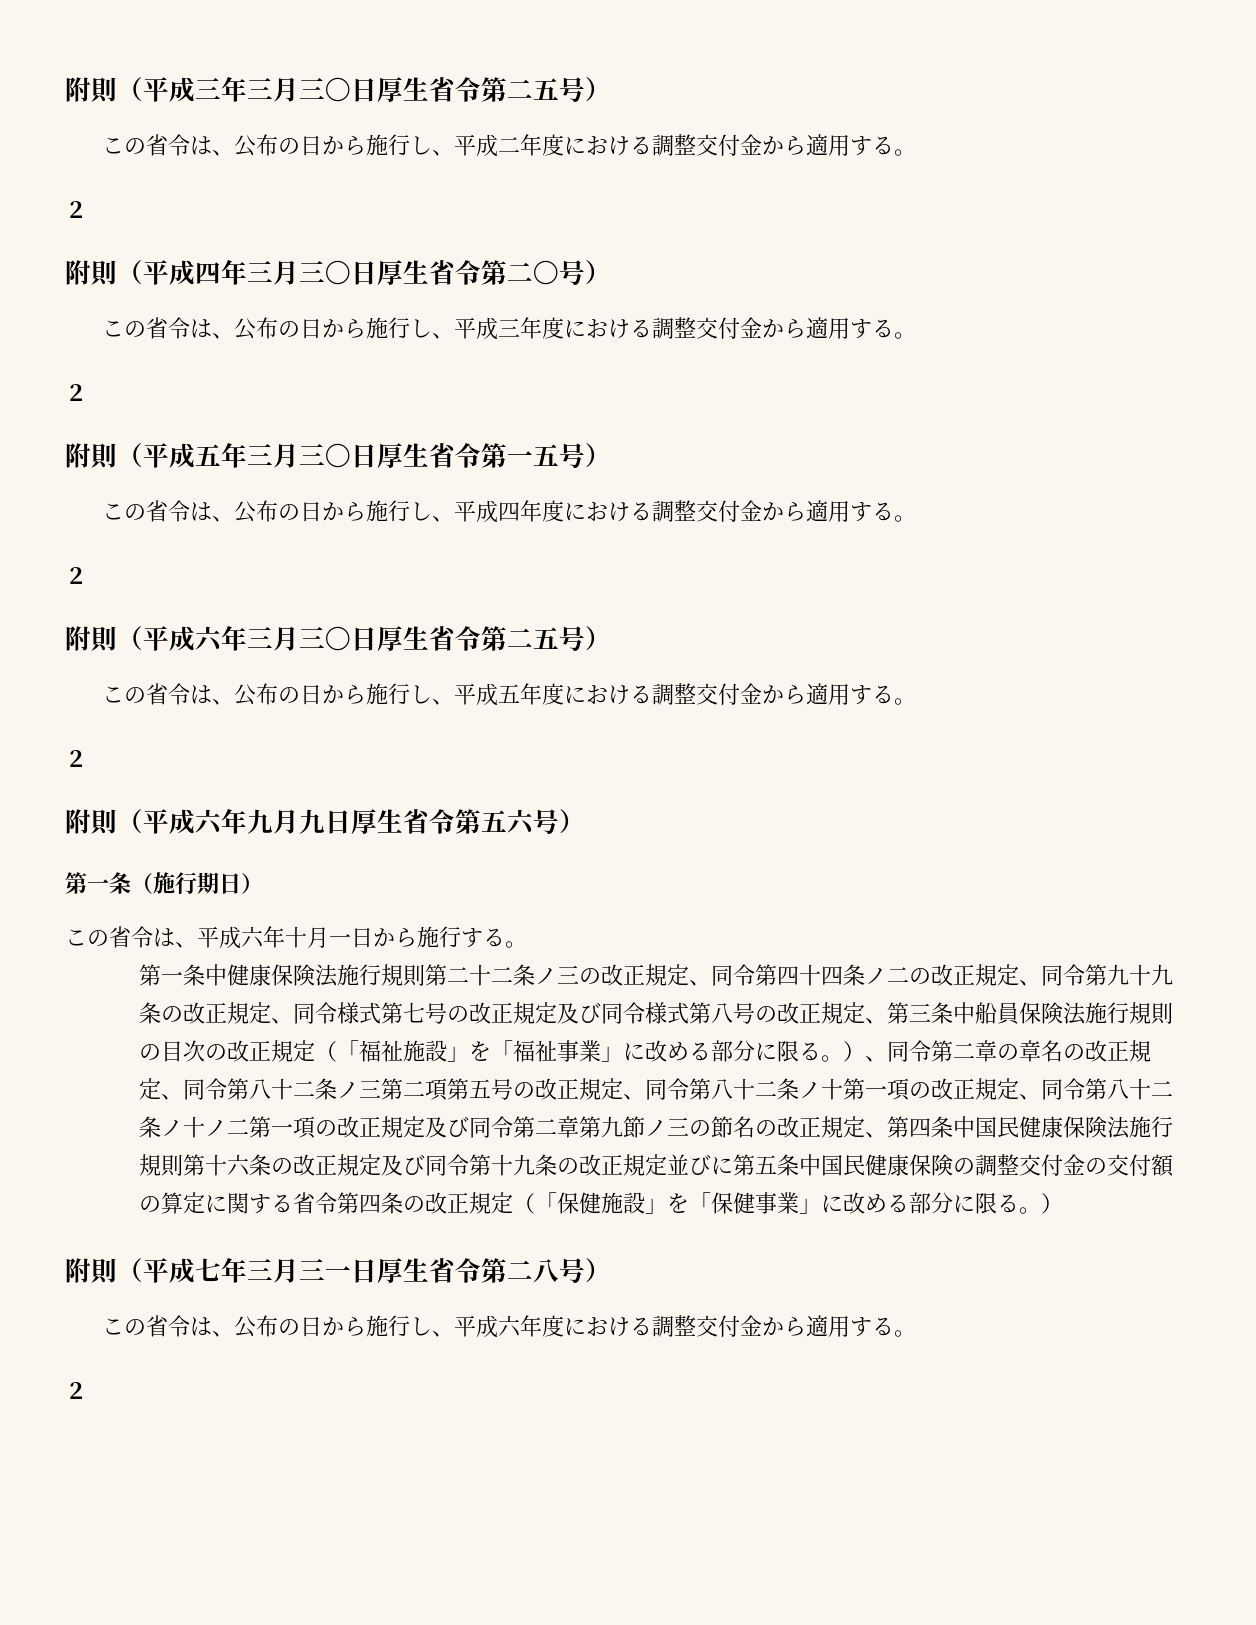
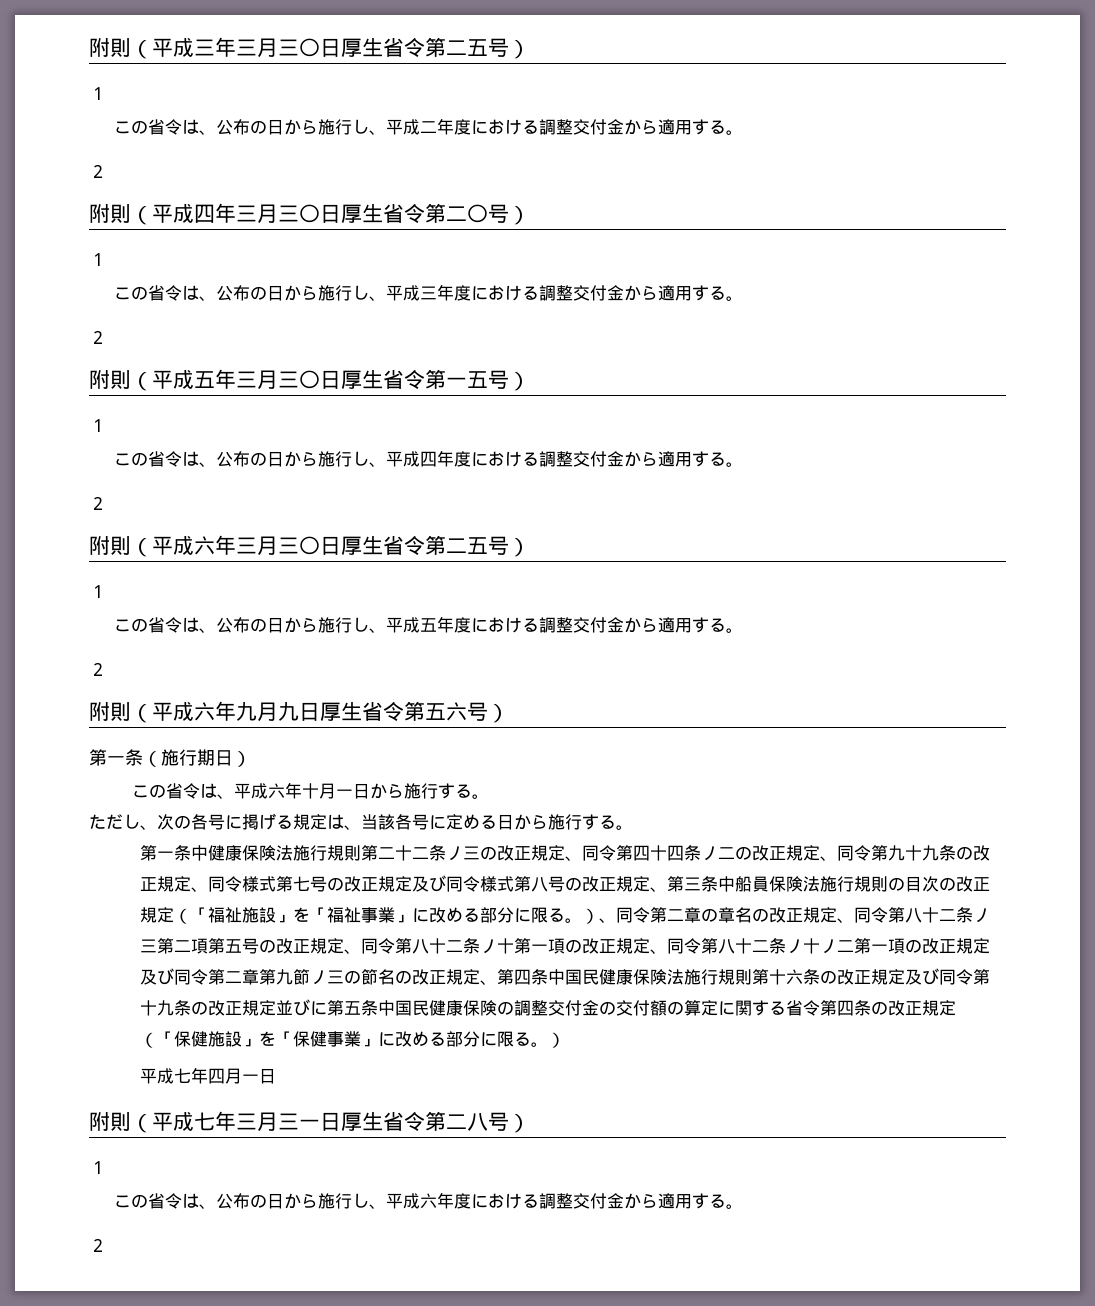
(611, 89) none -> [89,87,107,100] // １
(611, 272) none -> [89,253,107,266] // １
(611, 455) none -> [89,419,107,432] // １
(611, 638) none -> [89,585,107,598] // １
(527, 944) none -> [89,813,633,830] // ただし、次の各号に掲げる規定は、当該各号に定める日から施行する。
(1063, 1203) none -> [139,1067,276,1084] // 平成七年四月一日
(611, 1270) none -> [89,1161,107,1174] // １

